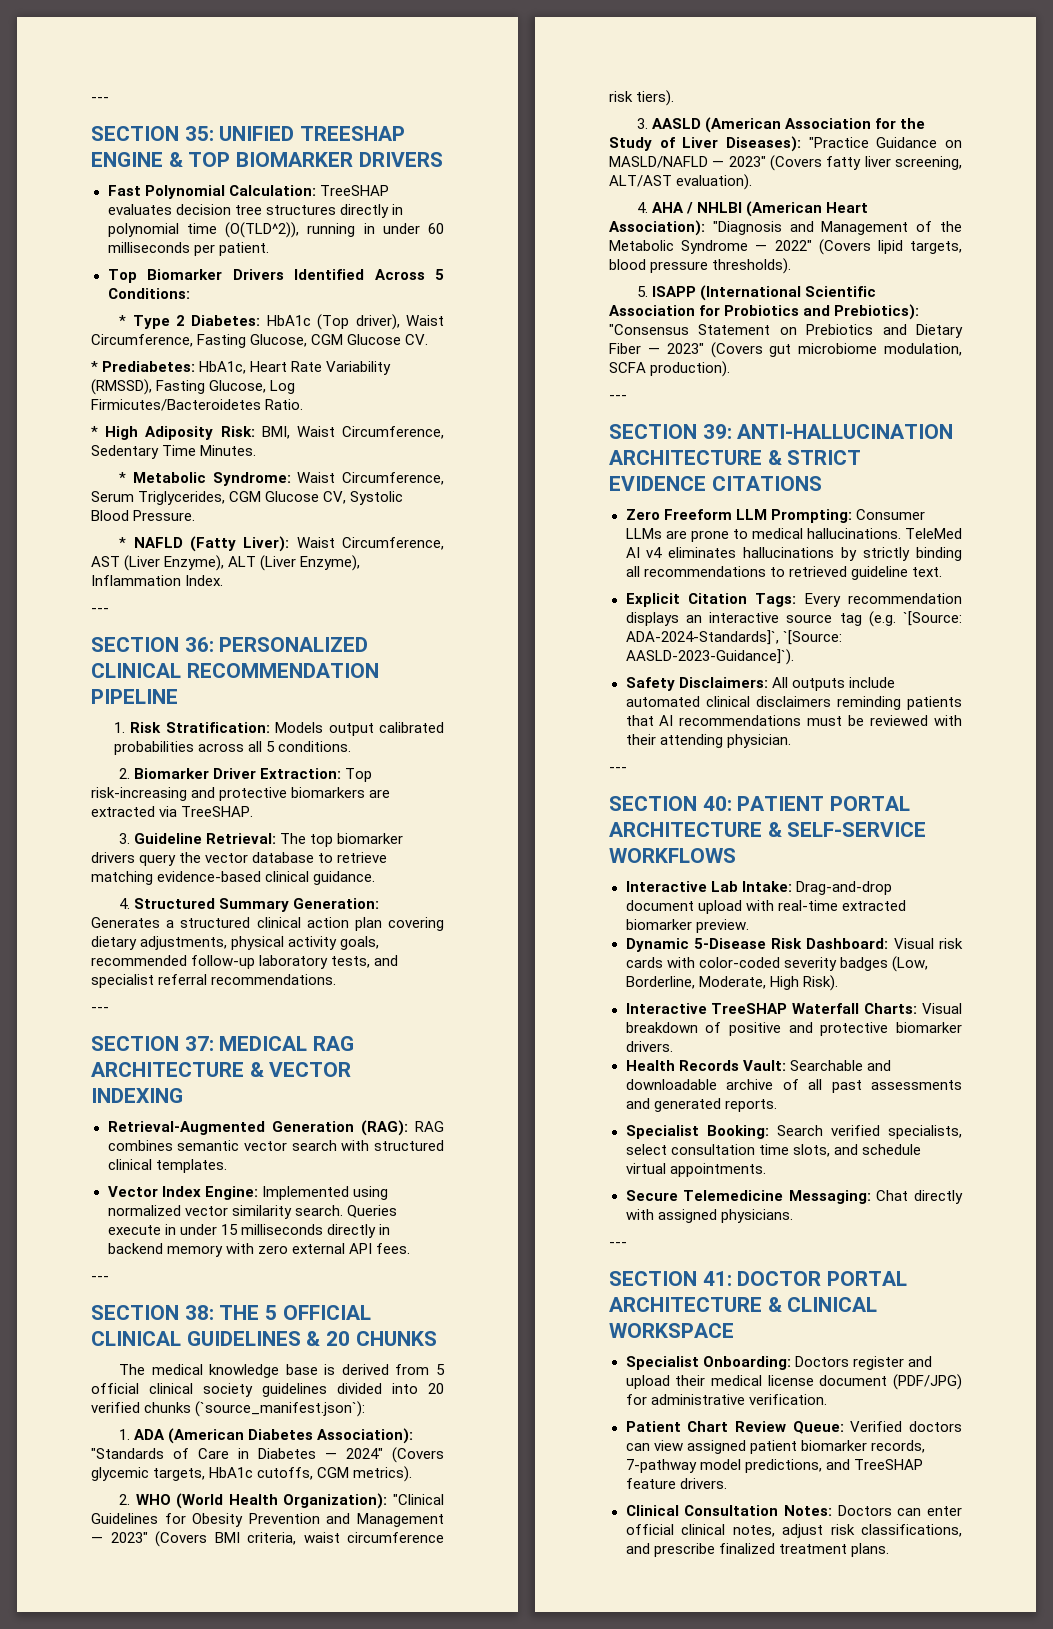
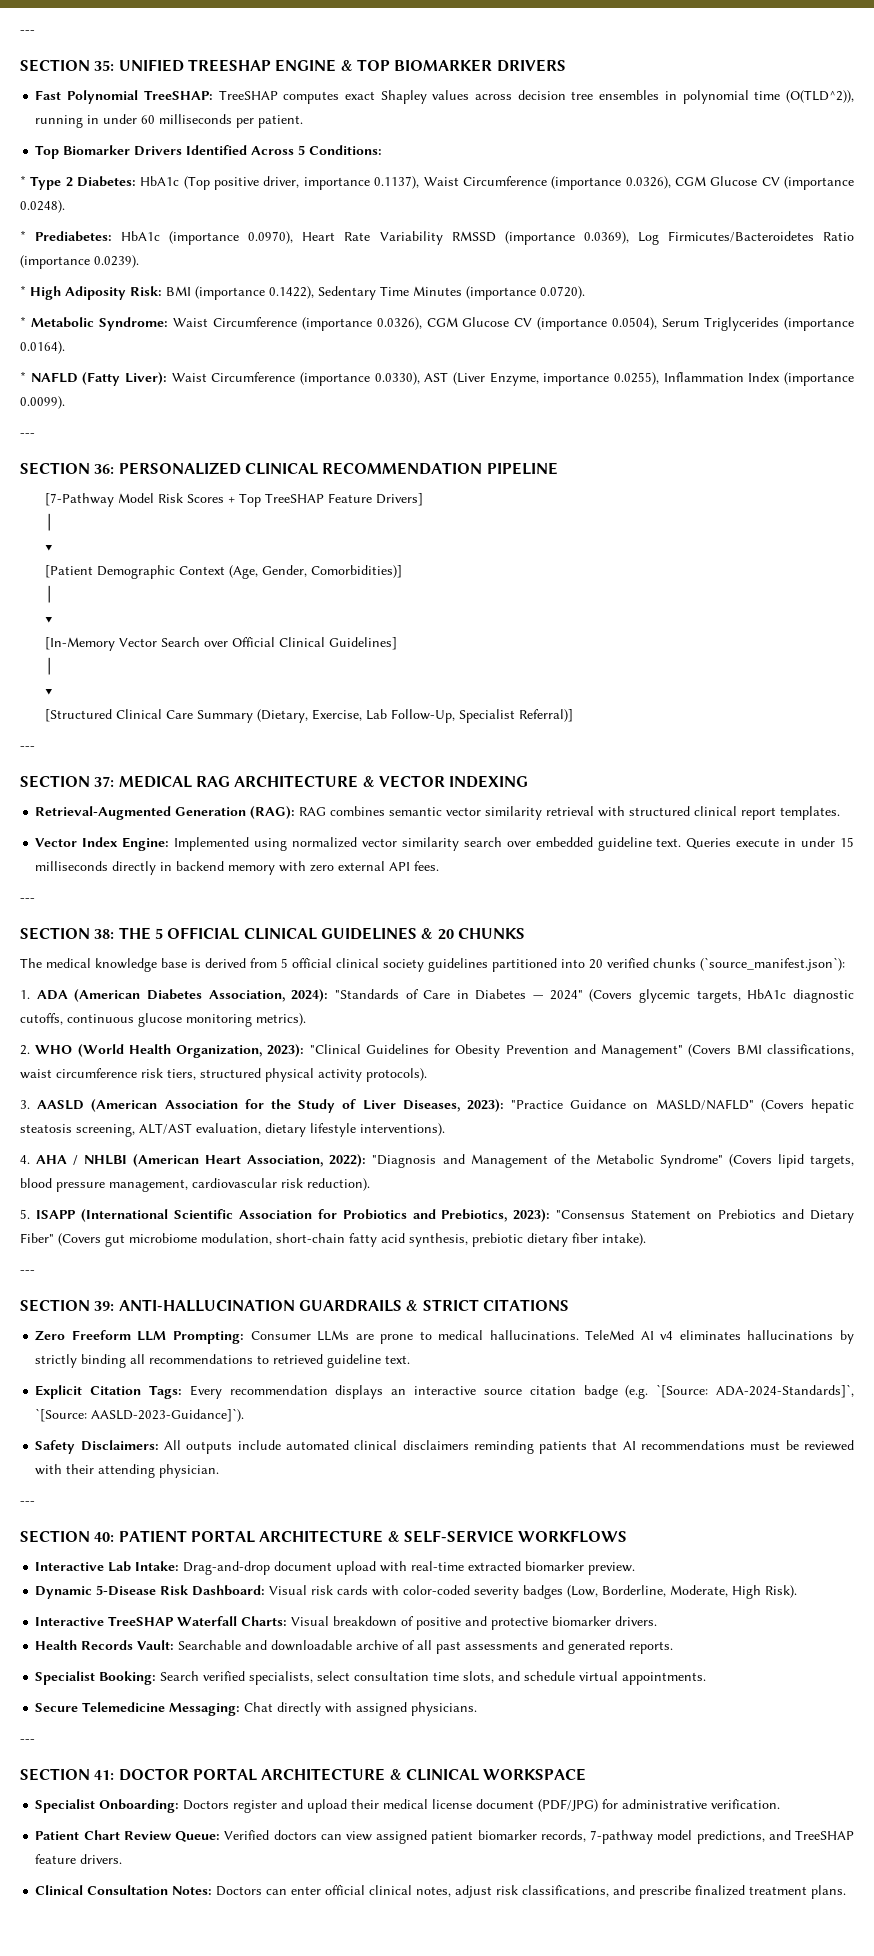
[228,185,389,196] [107,204,389,218] Calculation: TreeSHAP evaluates decision tree structures directly -> [143,90,660,104] TreeSHAP: TreeSHAP computes exact Shapley values across decision tree ensembles
[355,314,445,330] [91,334,429,348] [91,361,392,375] [91,379,296,395] [91,399,304,411] [91,426,445,440] [91,445,257,459] [119,472,445,486] [91,491,404,505] [91,510,196,521] driver), Waist Circumference, Fasting Glucose, CGM Glucose CV. // * Prediabetes: HbA1c, Heart Rate Variability (RMSSD), Fasting Glucose, Log Firmicutes/Bacteroidetes Ratio. // * High Adiposity Risk: BMI, Waist Circumference, Sedentary Time Minutes. // * Metabolic Syndrome: Waist Circumference, Serum Triglycerides, CGM Glucose CV, Systolic Blood Pressure. -> [214,176,855,190] [20,200,65,213] [20,230,855,245] [20,255,139,269] [20,285,585,300] [20,316,855,331] [20,341,65,354] positive driver, importance 0.1137), Waist Circumference (importance 0.0326), CGM Glucose CV (importance 0.0248). // * Prediabetes: HbA1c (importance 0.0970), Heart Rate Variability RMSSD (importance 0.0369), Log Firmicutes/Bacteroidetes Ratio (importance 0.0239). // * High Adiposity Risk: BMI (importance 0.1422), Sedentary Time Minutes (importance 0.0720). // * Metabolic Syndrome: Waist Circumference (importance 0.0326), CGM Glucose CV (importance 0.0504), Serum Triglycerides (importance 0.0164).
[342,537,444,550] [91,555,361,571] [91,575,224,586] Circumference, AST (Liver Enzyme), ALT (Liver Enzyme), Inflammation Index. -> [211,372,854,386] [20,396,65,409] Circumference (importance 0.0330), AST (Liver Enzyme, importance 0.0255), Inflammation Index (importance 0.0099).
[113,722,444,736] [113,741,352,755] [119,768,373,782] [91,787,391,801] [91,806,254,817] [119,833,404,847] [91,852,388,866] [91,871,376,885] [119,898,380,912] [91,917,444,931] [91,936,380,950] [91,955,399,969] [91,974,337,988] 1. Risk Stratification: Models output calibrated probabilities across all 5 conditions. // 2. Biomarker Driver Extraction: Top risk-increasing and protective biomarkers are extracted via TreeSHAP. // 3. Guideline Retrieval: The top biomarker drivers query the vector database to retrieve matching evidence-based clinical guidance. // 4. Structured Summary Generation: Generates a structured clinical action plan covering dietary adjustments, physical activity goals, recommended follow-up laboratory tests, and specialist referral recommendations. -> [45,493,424,507] [45,513,54,531] [45,545,54,551] [45,565,403,579] [45,585,54,603] [45,617,54,623] [45,637,398,651] [45,657,54,675] [45,689,54,695] [45,709,574,723] [7-Pathway Model Risk Scores + Top TreeSHAP Feature Drivers] // │ // ▼ // [Patient Demographic Context (Age, Gender, Comorbidities)] // │ // ▼ // [In-Memory Vector Search over Official Clinical Guidelines] // │ // ▼ // [Structured Clinical Care Summary (Dietary, Exercise, Lab Follow-Up, Specialist Referral)]
[291,1140,337,1151] search -> [485,806,595,820] similarity retrieval
(152, 1164) none -> [741,807,777,820] report
[294,1205,343,1216] search. -> [463,837,682,851] search over embedded guideline text.
[337,1383,382,1394] divided -> [492,958,557,972] partitioned
[317,1428,414,1444] Association): -> [208,989,329,1002] Association, 2024):
[257,1467,350,1480] cutoffs, CGM -> [792,989,854,1003] [20,1013,252,1027] diagnostic cutoffs, continuous glucose monitoring
[283,1493,388,1509] Organization): -> [176,1044,305,1058] Organization, 2023):
[357,1513,444,1527] [91,1532,148,1543] Management — 2023" -> [601,1044,684,1058] Management"
[247,1532,296,1545] criteria, -> [766,1044,854,1056] classifications,
[636,90,675,106] tiers). -> [167,1068,427,1082] tiers, structured physical activity protocols).
[726,136,801,152] Diseases): -> [402,1099,504,1112] Diseases, 2023):
[609,155,962,171] [609,174,753,190] MASLD/NAFLD — 2023" (Covers fatty liver screening, ALT/AST evaluation). -> [655,1099,854,1113] [20,1123,445,1137] MASLD/NAFLD" (Covers hepatic steatosis screening, ALT/AST evaluation, dietary lifestyle interventions).
[609,220,705,236] Association): -> [247,1154,367,1167] Association, 2022):
[681,240,812,254] Syndrome — 2022" -> [659,1154,723,1168] Syndrome"
[712,258,792,274] thresholds). -> [109,1178,370,1192] management, cardiovascular risk reduction).
[834,304,920,320] Prebiotics): -> [441,1209,551,1222] Prebiotics, 2023):
[609,343,704,354] Fiber — 2023" -> [20,1233,54,1243] Fiber"
[609,361,731,377] SCFA production). -> [276,1233,646,1247] short-chain fatty acid synthesis, prebiotic dietary fiber intake).
[609,450,762,465] ARCHITECTURE -> [298,1300,402,1312] GUARDRAILS
[609,476,706,491] EVIDENCE -> (479, 1305) none
[839,613,862,626] tag -> [529,1385,618,1399] citation badge

